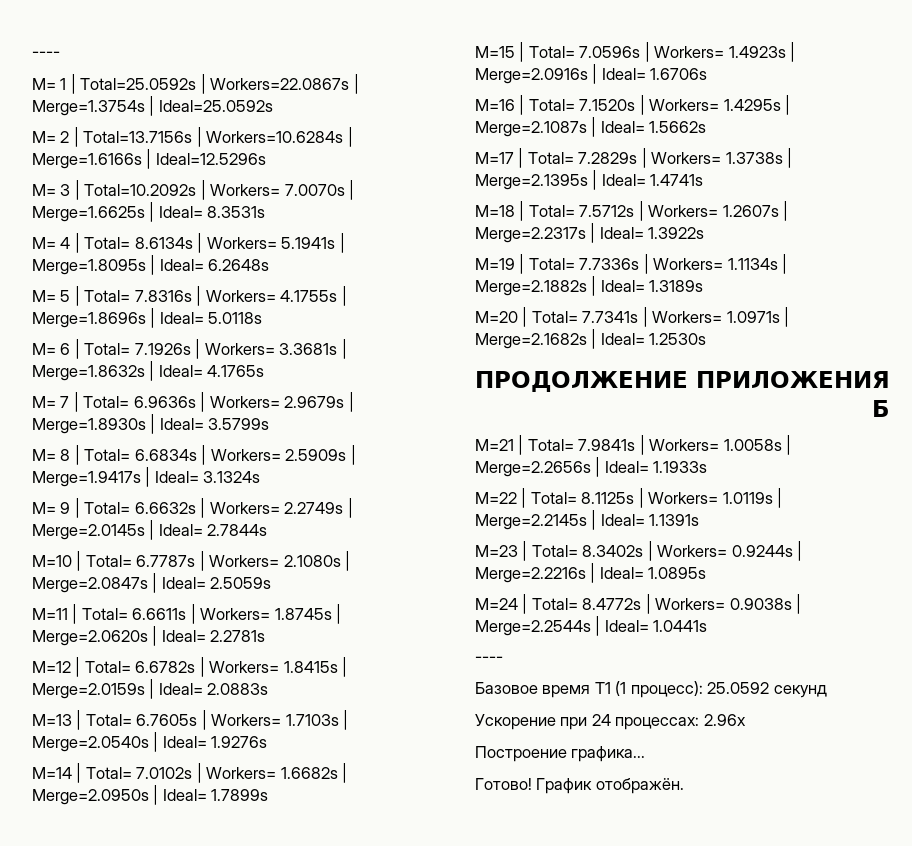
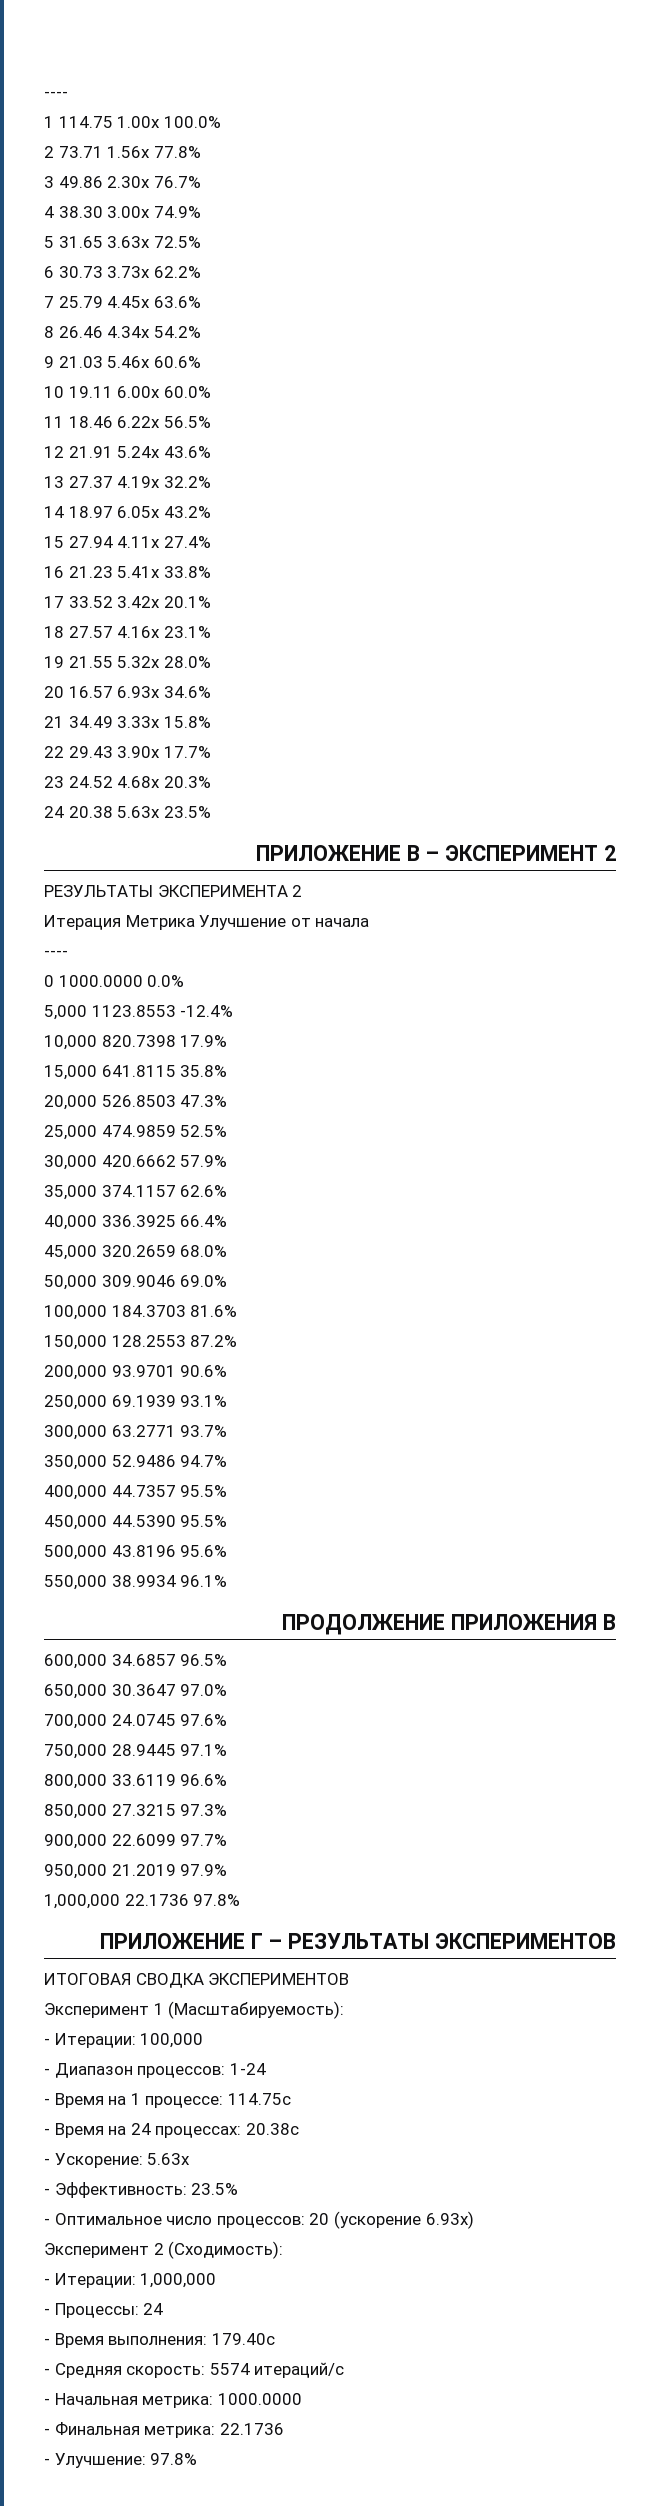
[32,51,60,57] [32,74,359,94] [32,96,273,116] [32,127,353,147] [32,149,266,169] [32,180,355,200] [32,202,266,222] [32,233,345,253] [32,255,270,275] [32,286,347,306] [32,308,263,328] [32,339,347,359] [32,361,265,381] [32,392,354,412] [32,414,270,434] [32,445,356,465] [32,467,261,487] [32,498,353,518] [32,520,268,540] [32,551,351,571] [32,573,272,593] [32,604,342,624] [32,626,266,646] [32,657,348,677] [32,679,269,699] [32,710,349,730] [32,732,268,752] [32,763,348,783] [32,785,269,805] [475,42,796,62] [475,64,708,84] [475,95,791,115] [475,117,707,137] [475,148,793,168] [475,170,704,190] [475,201,789,221] [475,223,705,243] [475,254,788,274] [475,276,704,296] [475,307,790,327] [475,329,707,349] [475,371,890,392] [872,400,890,417] [475,435,792,455] [475,457,708,477] [475,488,783,508] [475,510,700,530] [475,541,803,561] [475,563,707,583] [475,594,802,614] [475,616,708,636] [475,656,503,662] [475,681,827,698] [475,714,746,730] [475,746,646,762] [475,778,684,794] ---- // M= 1 | Total=25.0592s | Workers=22.0867s | Merge=1.3754s | Ideal=25.0592s // M= 2 | Total=13.7156s | Workers=10.6284s | Merge=1.6166s | Ideal=12.5296s // M= 3 | Total=10.2092s | Workers= 7.0070s | Merge=1.6625s | Ideal= 8.3531s // M= 4 | Total= 8.6134s | Workers= 5.1941s | Merge=1.8095s | Ideal= 6.2648s // M= 5 | Total= 7.8316s | Workers= 4.1755s | Merge=1.8696s | Ideal= 5.0118s // M= 6 | Total= 7.1926s | Workers= 3.3681s | Merge=1.8632s | Ideal= 4.1765s // M= 7 | Total= 6.9636s | Workers= 2.9679s | Merge=1.8930s | Ideal= 3.5799s // M= 8 | Total= 6.6834s | Workers= 2.5909s | Merge=1.9417s | Ideal= 3.1324s // M= 9 | Total= 6.6632s | Workers= 2.2749s | Merge=2.0145s | Ideal= 2.7844s // M=10 | Total= 6.7787s | Workers= 2.1080s | Merge=2.0847s | Ideal= 2.5059s // M=11 | Total= 6.6611s | Workers= 1.8745s | Merge=2.0620s | Ideal= 2.2781s // M=12 | Total= 6.6782s | Workers= 1.8415s | Merge=2.0159s | Ideal= 2.0883s // M=13 | Total= 6.7605s | Workers= 1.7103s | Merge=2.0540s | Ideal= 1.9276s // M=14 | Total= 7.0102s | Workers= 1.6682s | Merge=2.0950s | Ideal= 1.7899s // M=15 | Total= 7.0596s | Workers= 1.4923s | Merge=2.0916s | Ideal= 1.6706s // M=16 | Total= 7.1520s | Workers= 1.4295s | Merge=2.1087s | Ideal= 1.5662s // M=17 | Total= 7.2829s | Workers= 1.3738s | Merge=2.1395s | Ideal= 1.4741s // M=18 | Total= 7.5712s | Workers= 1.2607s | Merge=2.2317s | Ideal= 1.3922s // M=19 | Total= 7.7336s | Workers= 1.1134s | Merge=2.1882s | Ideal= 1.3189s // M=20 | Total= 7.7341s | Workers= 1.0971s | Merge=2.1682s | Ideal= 1.2530s // ПРОДОЛЖЕНИЕ ПРИЛОЖЕНИЯ Б // M=21 | Total= 7.9841s | Workers= 1.0058s | Merge=2.2656s | Ideal= 1.1933s // M=22 | Total= 8.1125s | Workers= 1.0119s | Merge=2.2145s | Ideal= 1.1391s // M=23 | Total= 8.3402s | Workers= 0.9244s | Merge=2.2216s | Ideal= 1.0895s // M=24 | Total= 8.4772s | Workers= 0.9038s | Merge=2.2544s | Ideal= 1.0441s // ---- // Базовое время T1 (1 процесс): 25.0592 секунд // Ускорение при 24 процессах: 2.96x // Построение графика... // Готово! График отображён. -> [44,91,68,98] [44,116,221,128] [44,146,201,158] [44,176,201,188] [44,206,201,218] [44,236,201,248] [44,266,201,278] [44,296,201,308] [44,326,201,338] [44,356,201,368] [44,386,211,398] [44,416,211,428] [44,446,211,458] [44,476,211,488] [44,506,211,518] [44,536,211,548] [44,566,211,578] [44,596,211,608] [44,626,211,638] [44,656,211,668] [44,686,211,698] [44,716,211,728] [44,746,211,758] [44,776,211,788] [44,806,211,818] [255,845,616,861] [44,885,303,897] [44,915,370,930] [44,950,68,957] [44,975,185,987] [44,1005,234,1020] [44,1035,228,1050] [44,1065,228,1080] [44,1095,228,1110] [44,1125,228,1140] [44,1155,228,1170] [44,1185,228,1200] [44,1215,228,1230] [44,1245,228,1260] [44,1275,228,1290] [44,1305,238,1320] [44,1335,238,1350] [44,1365,228,1380] [44,1395,228,1410] [44,1425,228,1440] [44,1455,228,1470] [44,1485,228,1500] [44,1515,228,1530] [44,1545,228,1560] [44,1575,228,1590] [282,1614,616,1635] [44,1654,228,1669] [44,1684,228,1699] [44,1714,228,1729] [44,1744,228,1759] [44,1774,228,1789] [44,1804,228,1819] [44,1834,228,1849] [44,1864,228,1879] [44,1894,241,1909] [99,1933,616,1949] [44,1973,350,1988] [44,2001,345,2019] [44,2033,204,2048] [44,2063,266,2078] [44,2093,291,2108] [44,2123,299,2138] [44,2153,191,2168] [44,2182,239,2198] [44,2211,474,2229] [44,2241,284,2259] [44,2273,217,2288] [44,2303,164,2318] [44,2333,275,2348] [44,2362,345,2378] [44,2393,302,2408] [44,2422,284,2438] [44,2453,198,2468] ---- // 1 114.75 1.00x 100.0% // 2 73.71 1.56x 77.8% // 3 49.86 2.30x 76.7% // 4 38.30 3.00x 74.9% // 5 31.65 3.63x 72.5% // 6 30.73 3.73x 62.2% // 7 25.79 4.45x 63.6% // 8 26.46 4.34x 54.2% // 9 21.03 5.46x 60.6% // 10 19.11 6.00x 60.0% // 11 18.46 6.22x 56.5% // 12 21.91 5.24x 43.6% // 13 27.37 4.19x 32.2% // 14 18.97 6.05x 43.2% // 15 27.94 4.11x 27.4% // 16 21.23 5.41x 33.8% // 17 33.52 3.42x 20.1% // 18 27.57 4.16x 23.1% // 19 21.55 5.32x 28.0% // 20 16.57 6.93x 34.6% // 21 34.49 3.33x 15.8% // 22 29.43 3.90x 17.7% // 23 24.52 4.68x 20.3% // 24 20.38 5.63x 23.5% // ПРИЛОЖЕНИЕ В – ЭКСПЕРИМЕНТ 2 // РЕЗУЛЬТАТЫ ЭКСПЕРИМЕНТА 2 // Итерация Метрика Улучшение от начала // ---- // 0 1000.0000 0.0% // 5,000 1123.8553 -12.4% // 10,000 820.7398 17.9% // 15,000 641.8115 35.8% // 20,000 526.8503 47.3% // 25,000 474.9859 52.5% // 30,000 420.6662 57.9% // 35,000 374.1157 62.6% // 40,000 336.3925 66.4% // 45,000 320.2659 68.0% // 50,000 309.9046 69.0% // 100,000 184.3703 81.6% // 150,000 128.2553 87.2% // 200,000 93.9701 90.6% // 250,000 69.1939 93.1% // 300,000 63.2771 93.7% // 350,000 52.9486 94.7% // 400,000 44.7357 95.5% // 450,000 44.5390 95.5% // 500,000 43.8196 95.6% // 550,000 38.9934 96.1% // ПРОДОЛЖЕНИЕ ПРИЛОЖЕНИЯ В // 600,000 34.6857 96.5% // 650,000 30.3647 97.0% // 700,000 24.0745 97.6% // 750,000 28.9445 97.1% // 800,000 33.6119 96.6% // 850,000 27.3215 97.3% // 900,000 22.6099 97.7% // 950,000 21.2019 97.9% // 1,000,000 22.1736 97.8% // ПРИЛОЖЕНИЕ Г – РЕЗУЛЬТАТЫ ЭКСПЕРИМЕНТОВ // ИТОГОВАЯ СВОДКА ЭКСПЕРИМЕНТОВ // Эксперимент 1 (Масштабируемость): // - Итерации: 100,000 // - Диапазон процессов: 1-24 // - Время на 1 процессе: 114.75с // - Время на 24 процессах: 20.38с // - Ускорение: 5.63x // - Эффективность: 23.5% // - Оптимальное число процессов: 20 (ускорение 6.93x) // Эксперимент 2 (Сходимость): // - Итерации: 1,000,000 // - Процессы: 24 // - Время выполнения: 179.40с // - Средняя скорость: 5574 итераций/с // - Начальная метрика: 1000.0000 // - Финальная метрика: 22.1736 // - Улучшение: 97.8%

